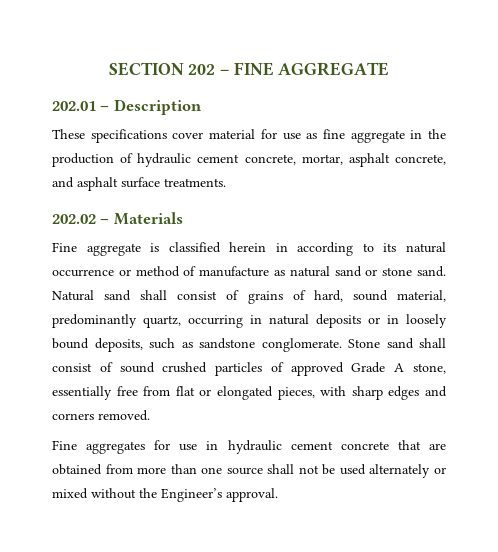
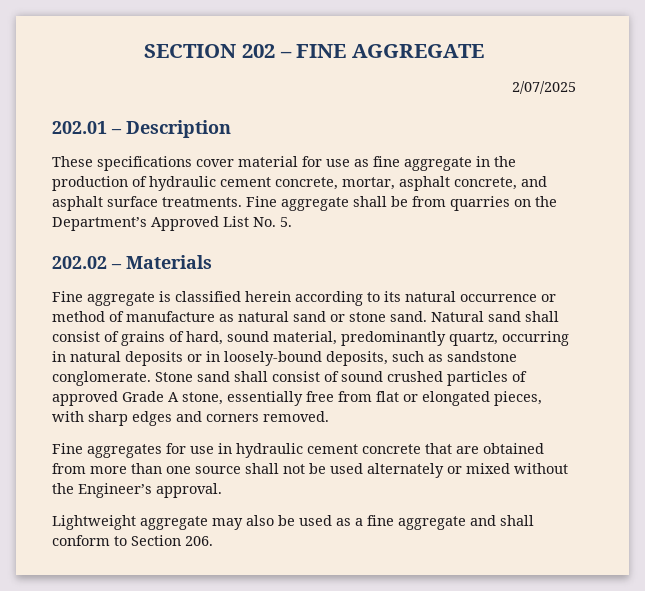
(390, 69) none -> [512,81,576,94] // 2/07/2025
(226, 182) none -> [246,196,557,211] [52,216,292,231] Fine aggregate shall be from quarries on the Department’s Approved List No. 5.
[275,243,288,252] in -> (291, 296) none
[406,314,447,328] [52,338,89,349] loosely bound -> [224,351,322,366] loosely-bound
(278, 495) none -> [52,515,534,530] [52,535,213,546] // Lightweight aggregate may also be used as a fine aggregate and shall conform to Section 206.

